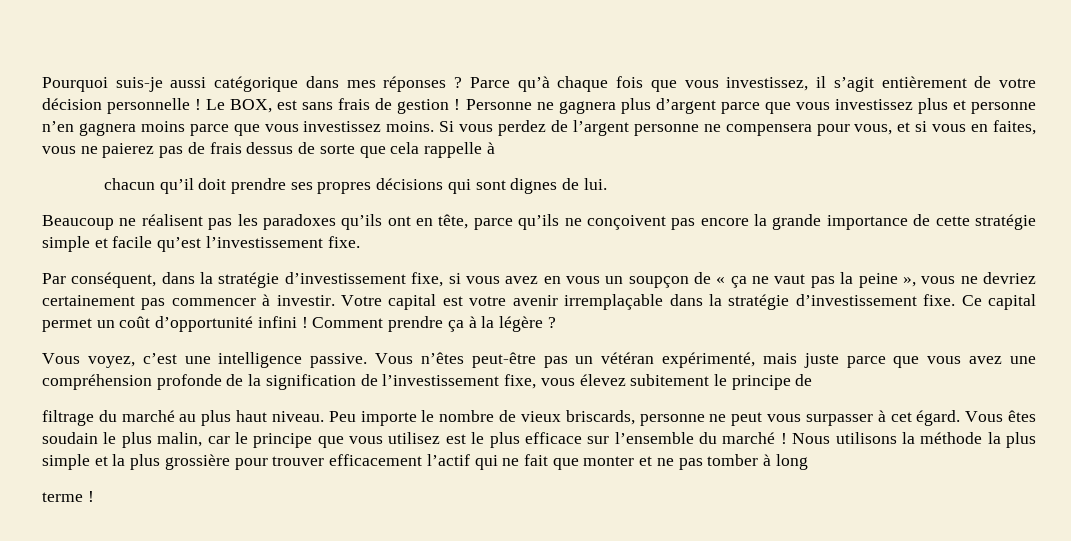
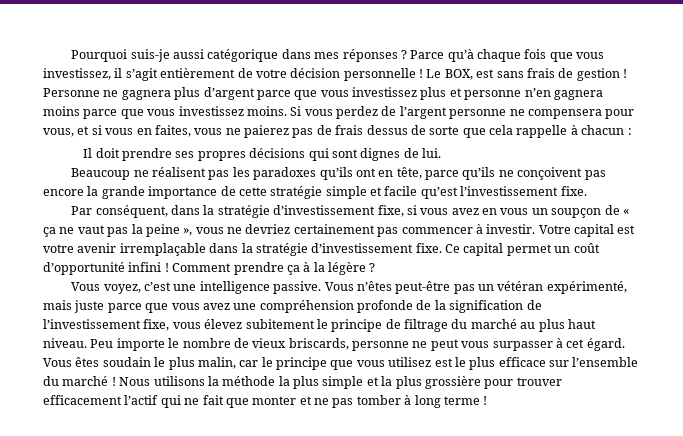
[103,178,194,194] // chacun qu’il -> [581,125,632,135] [83,148,93,158] chacun : // Il
(813, 380) // -> (401, 324) none
(808, 462) // -> (441, 401) none

